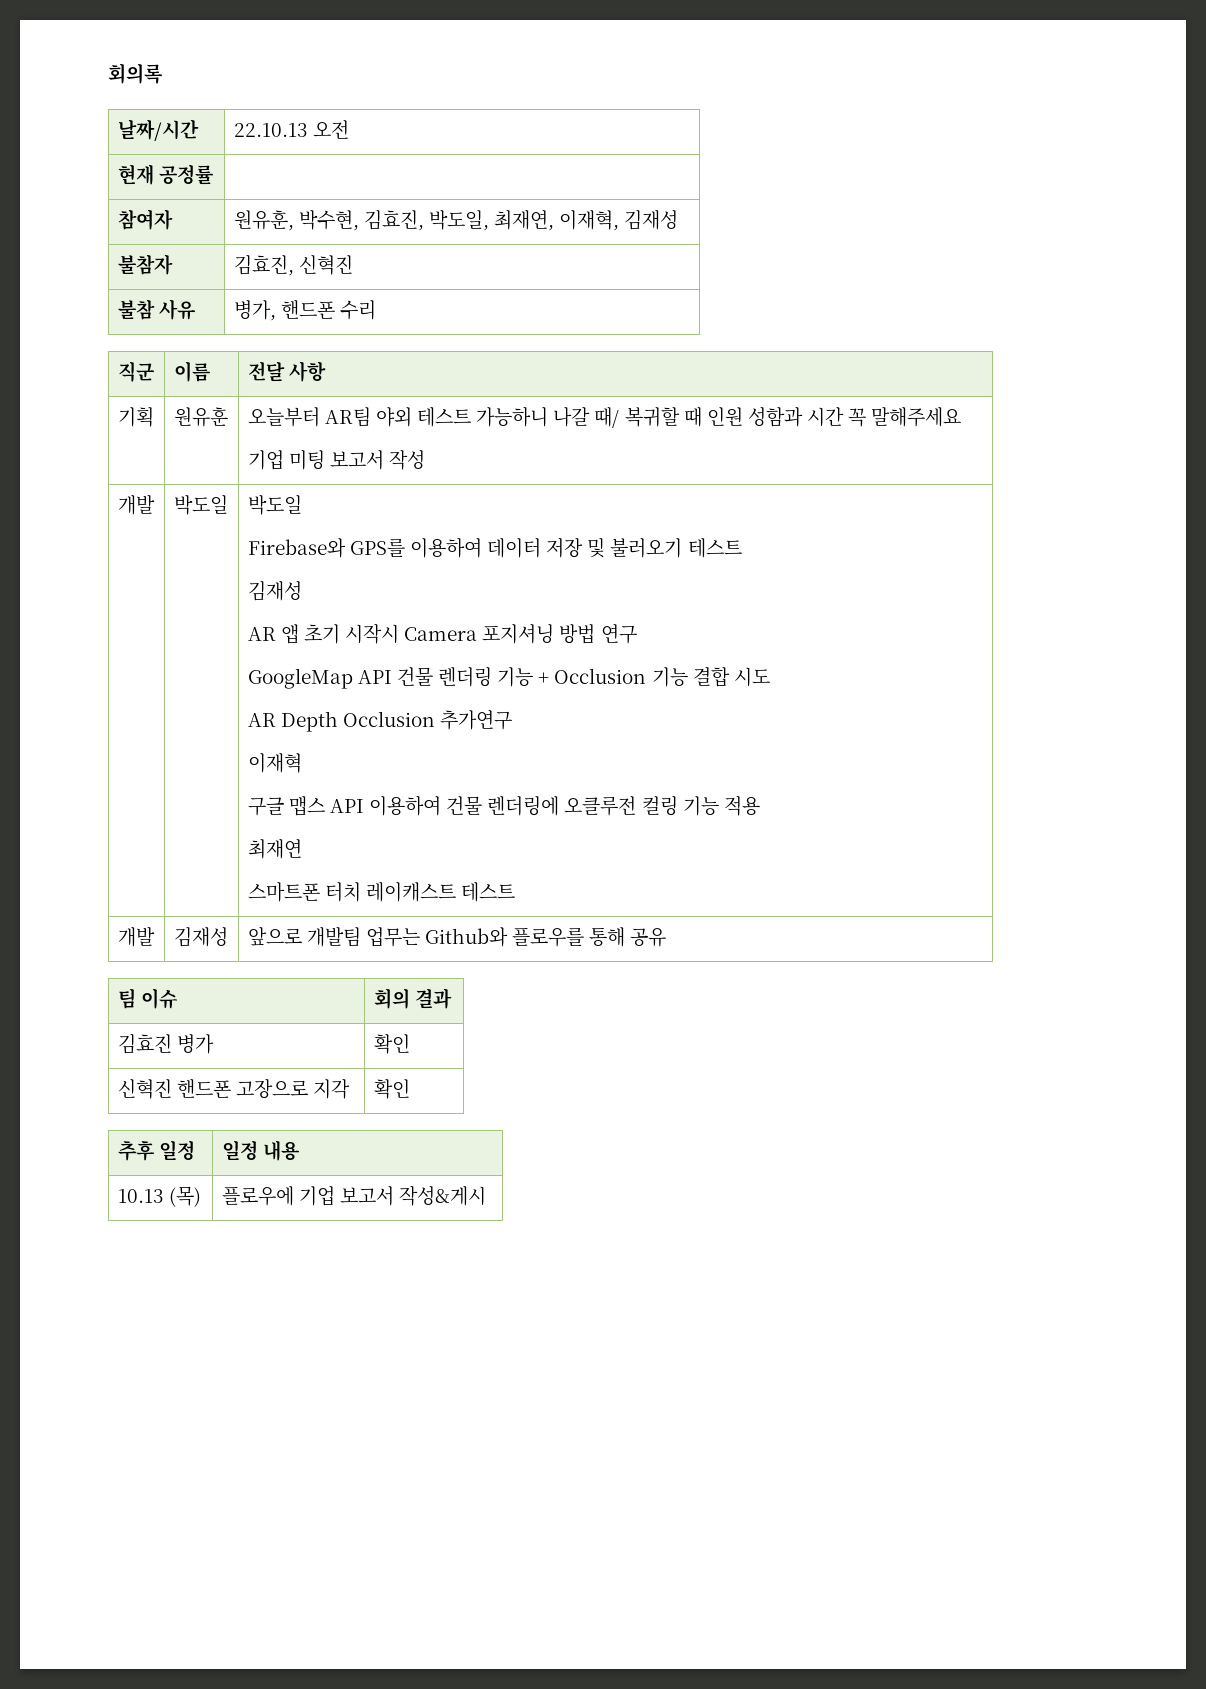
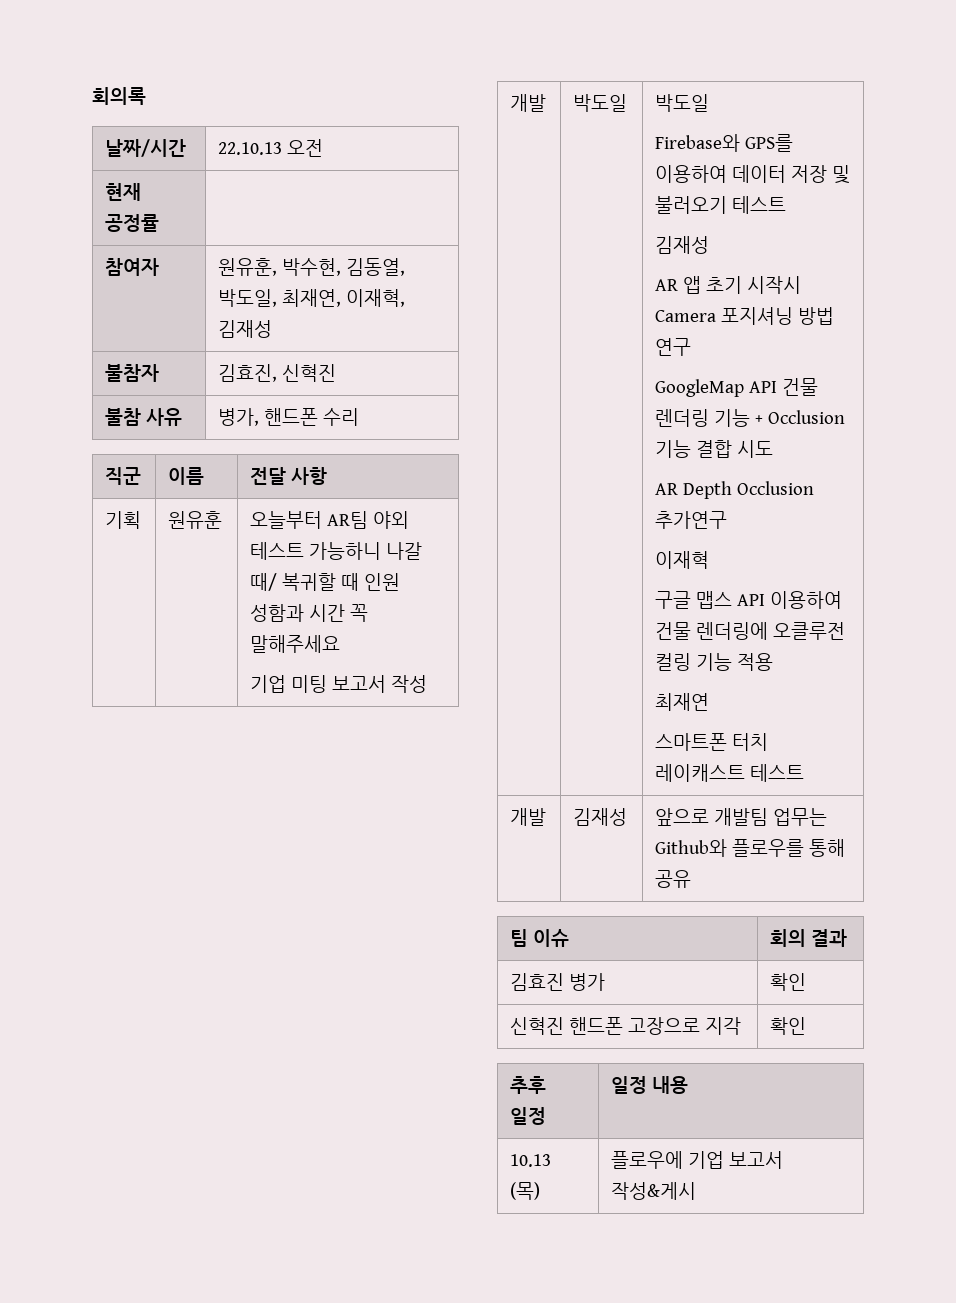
[363,210,424,231] 김효진, -> [346,258,406,276] 김동열,

